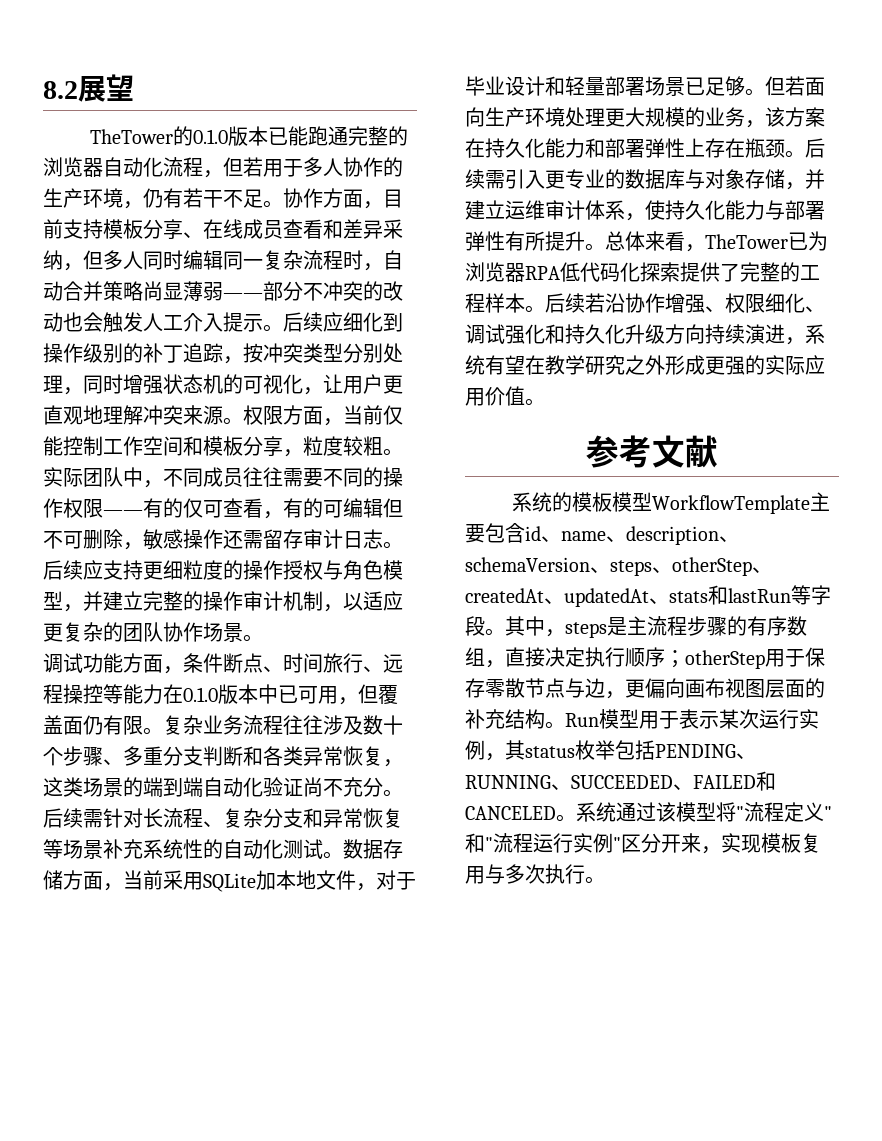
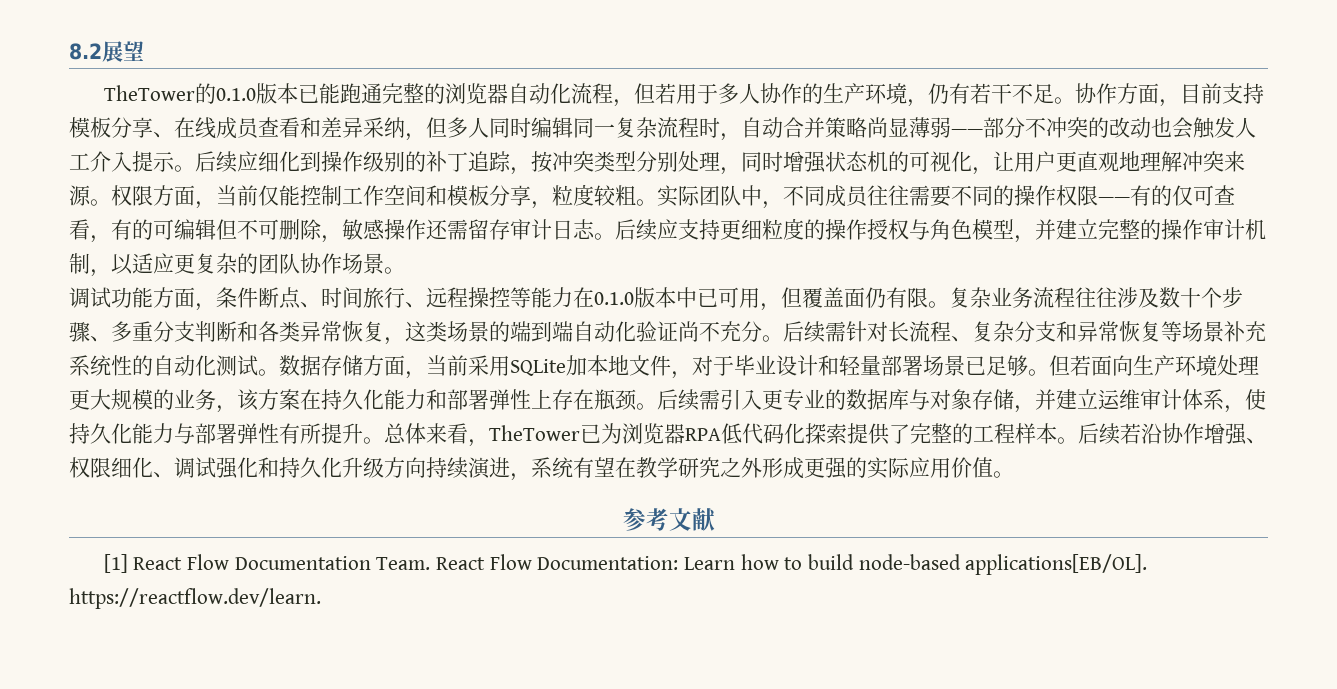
[511,492,830,514] [465,523,739,545] [465,557,772,576] [465,585,831,607] [465,616,807,638] [465,647,825,669] [465,678,825,699] [465,709,819,729] [465,740,756,761] [465,771,776,791] [465,802,832,822] [465,833,821,854] [465,864,605,884] 系统的模板模型WorkflowTemplate主要包含id、name、description、schemaVersion、steps、otherStep、createdAt、updatedAt、stats和lastRun等字段。其中，steps是主流程步骤的有序数组，直接决定执行顺序；otherStep用于保存零散节点与边，更偏向画布视图层面的补充结构。Run模型用于表示某次运行实例，其status枚举包括PENDING、RUNNING、SUCCEEDED、FAILED和CANCELED。系统通过该模型将"流程定义"和"流程运行实例"区分开来，实现模板复用与多次执行。 -> [103,554,1148,575] [69,588,321,609] [1] React Flow Documentation Team. React Flow Documentation: Learn how to build node-based applications[EB/OL]. https://reactflow.dev/learn.

